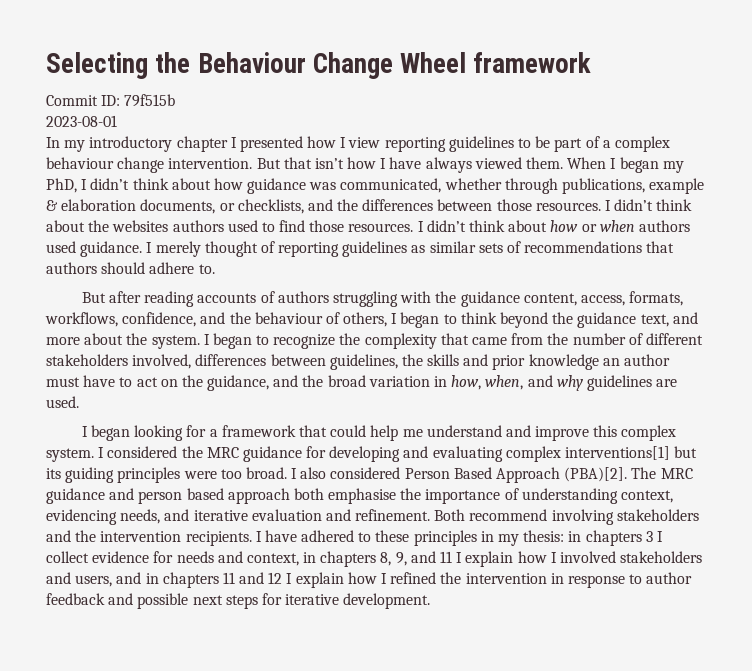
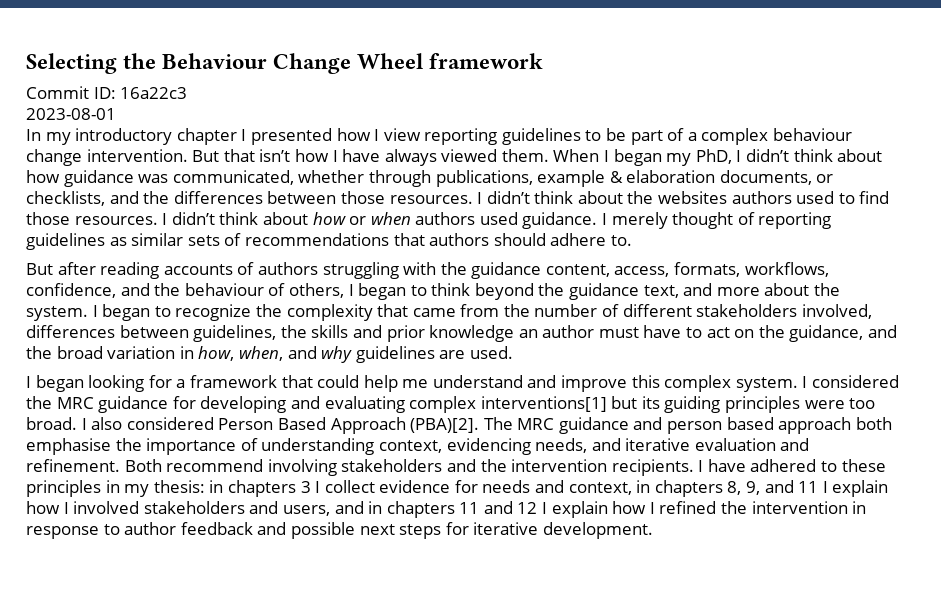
[124,94,176,107] 79f515b -> [120,87,188,99] 16a22c3

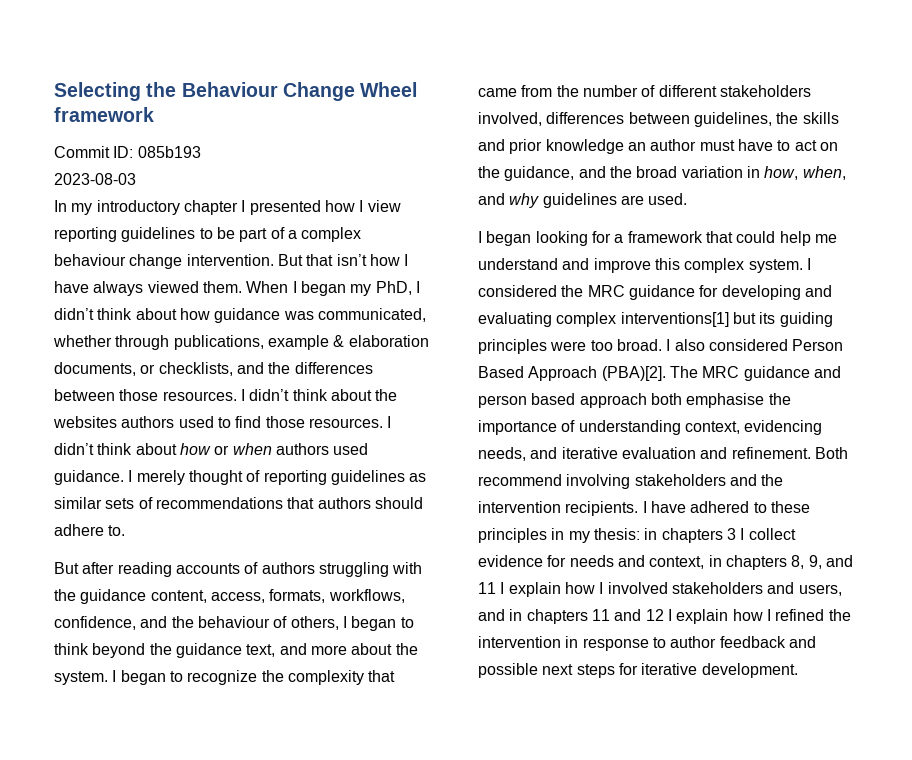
[120,87,188,99] [26,108,116,120] 16a22c3 // 2023-08-01 -> [137,146,201,158] [54,173,136,185] 085b193 // 2023-08-03

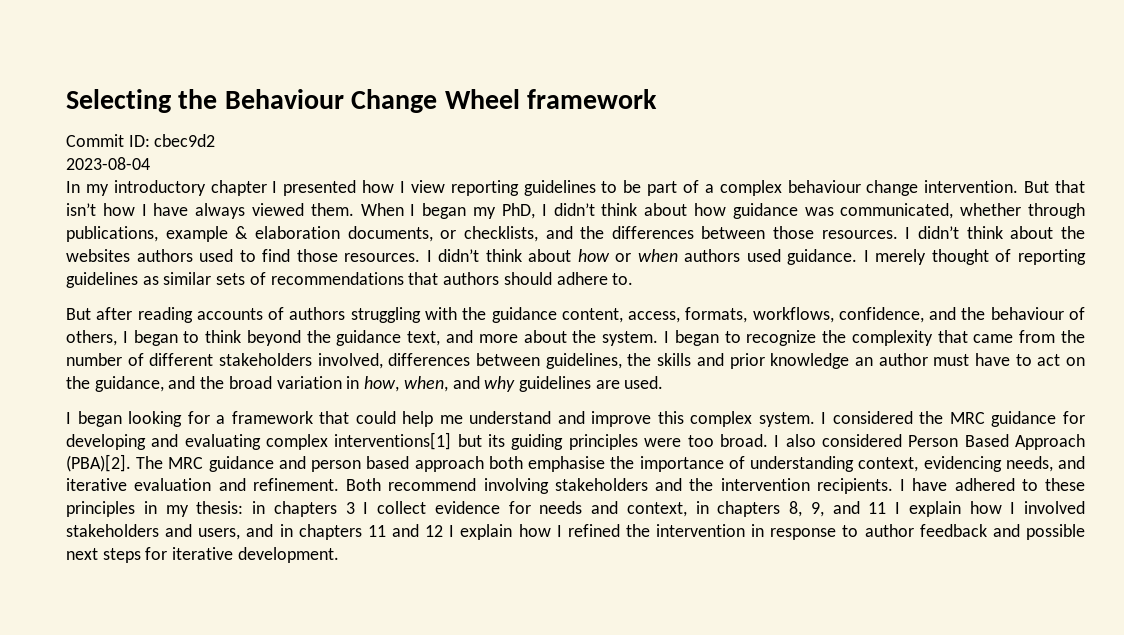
[137,146,201,158] [54,173,136,185] 085b193 // 2023-08-03 -> [154,134,216,147] [66,157,150,170] cbec9d2 // 2023-08-04

